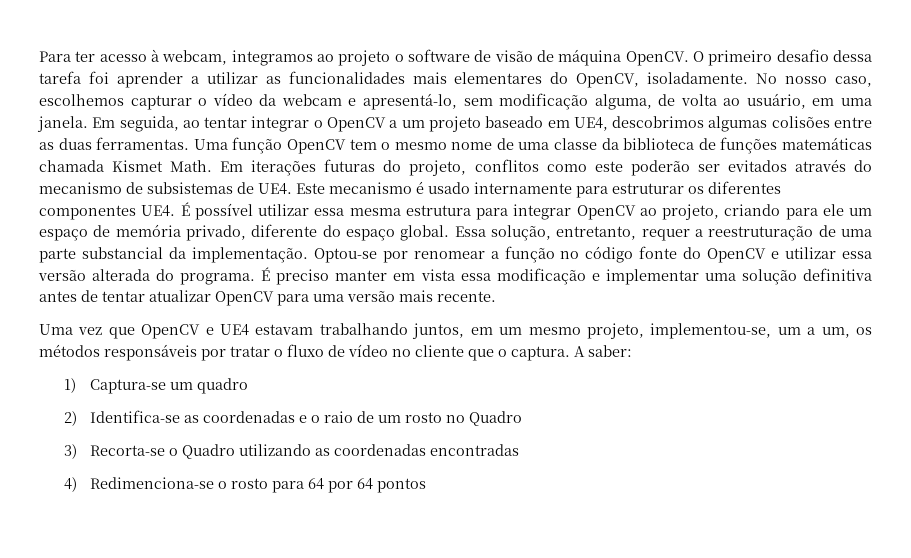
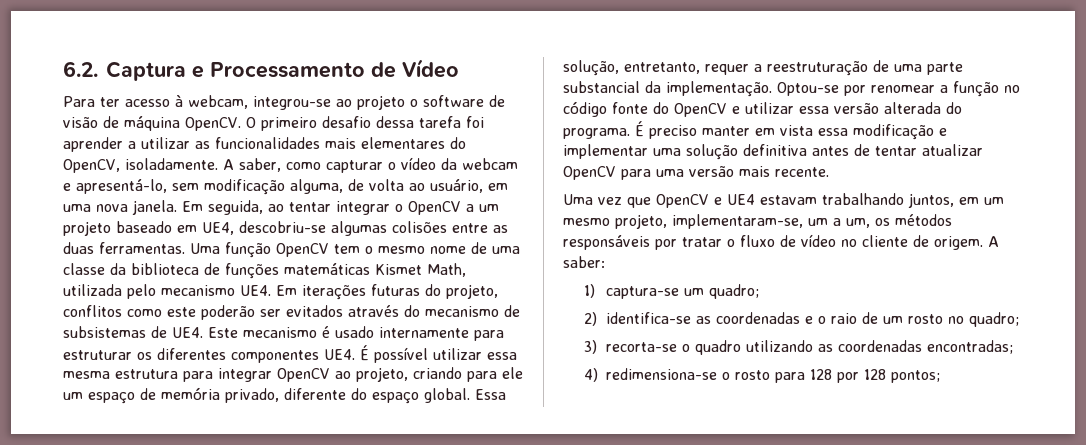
(39, 56) none -> [63,59,459,81] 6.2. Captura e Processamento de Vídeo //
[231,50,313,66] integramos -> [253,96,331,110] integrou-se
[756,73,873,87] [39,94,124,106] No nosso caso, escolhemos -> [223,158,321,172] A saber, como
(872, 102) none -> [96,204,128,212] nova
[612,116,705,128] descobrimos -> [239,221,326,233] descobriu-se
[39,160,213,172] chamada Kismet Math. -> [375,263,466,277] [63,284,271,299] Kismet Math, utilizada pelo mecanismo UE4.
[650,323,772,339] implementou-se, -> [672,214,803,229] implementaram-se,
[468,346,570,361] que o captura. -> [913,235,983,250] de origem.
[89,378,248,394] Captura-se um quadro -> [605,284,759,299] captura-se um quadro;
[89,410,180,423] Identifica-se -> [605,312,691,324] identifica-se
[468,411,522,426] Quadro -> [968,312,1019,327] quadro;
[89,444,235,459] Recorta-se o Quadro -> [605,340,741,355] recorta-se o quadro
[429,444,519,456] encontradas -> [926,340,1013,354] encontradas;
[89,477,214,489] Redimenciona-se -> [606,368,718,380] redimensiona-se
[307,478,426,493] 64 por 64 pontos -> [810,369,941,383] 128 por 128 pontos;

